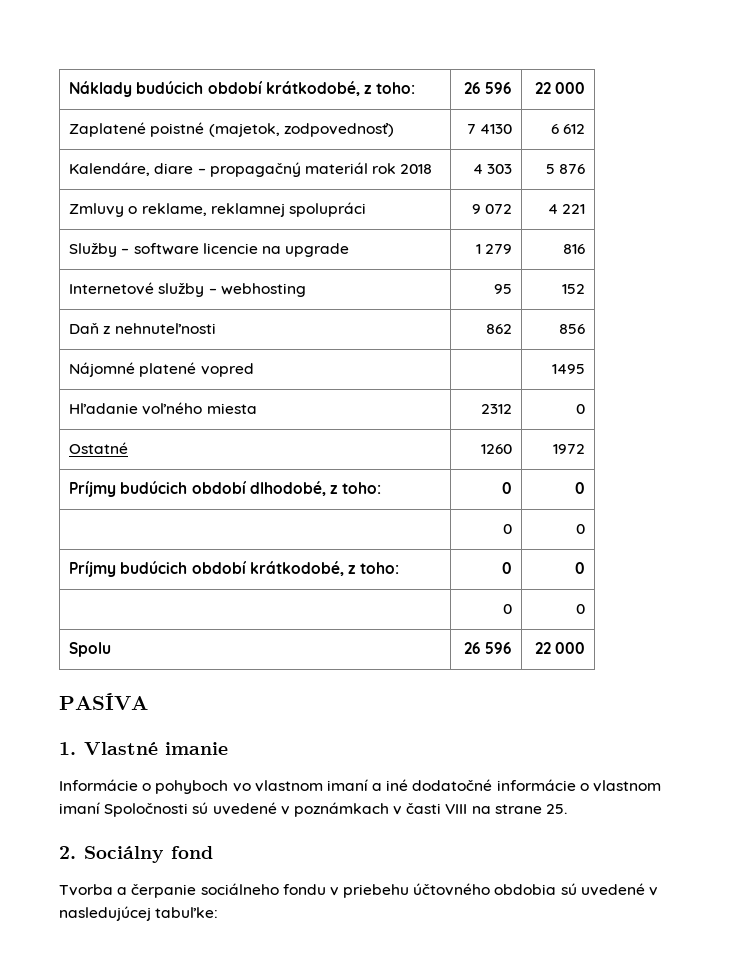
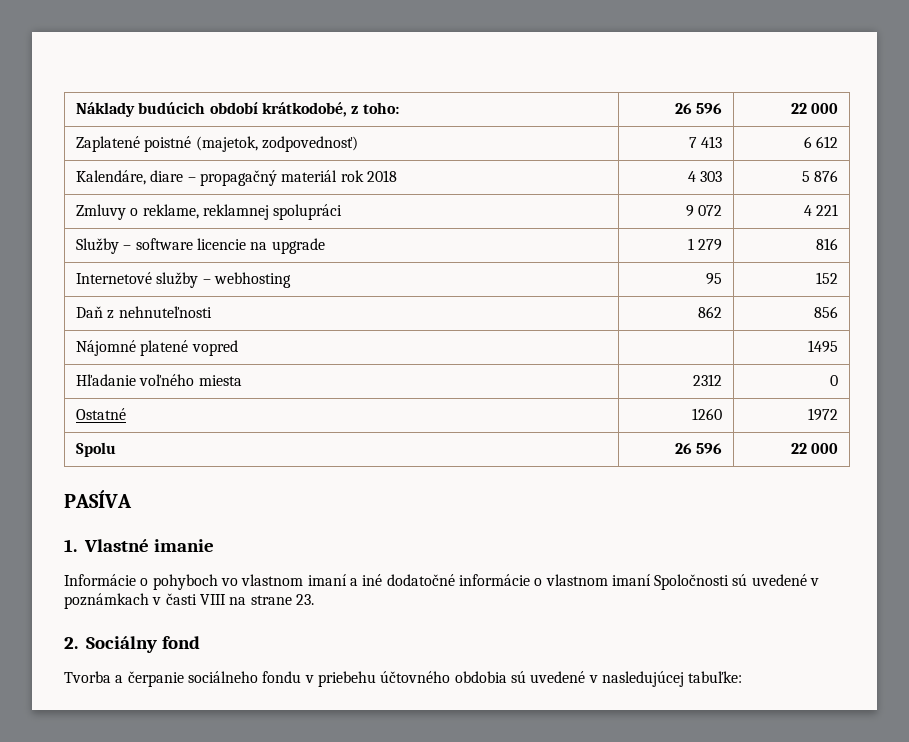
[479,124,512,134] 4130 -> [701,136,723,148] 413
[69,481,382,497] [501,482,512,494] [574,482,585,494] [502,524,512,534] [575,524,585,534] [69,561,400,577] [501,562,512,574] [574,562,585,574] [502,604,512,614] [575,604,585,614] // Príjmy budúcich období dlhodobé, z toho: | 0 | 0 // | 0 | 0 // Príjmy budúcich období krátkodobé, z toho: | 0 | 0 // | 0 | 0 -> (839, 414) none
[546,804,568,814] 25. -> [295,594,314,605] 23.

